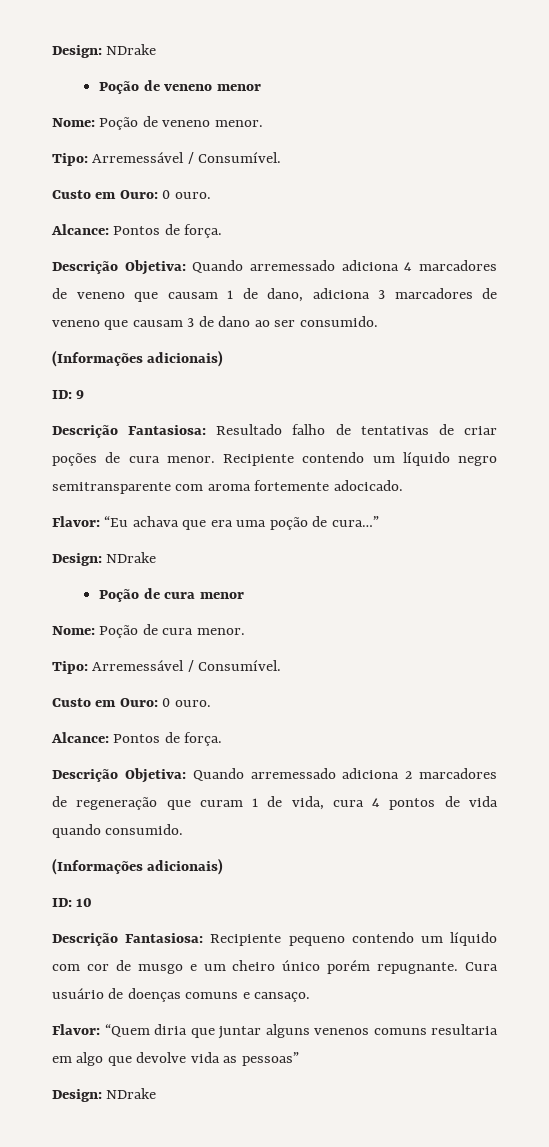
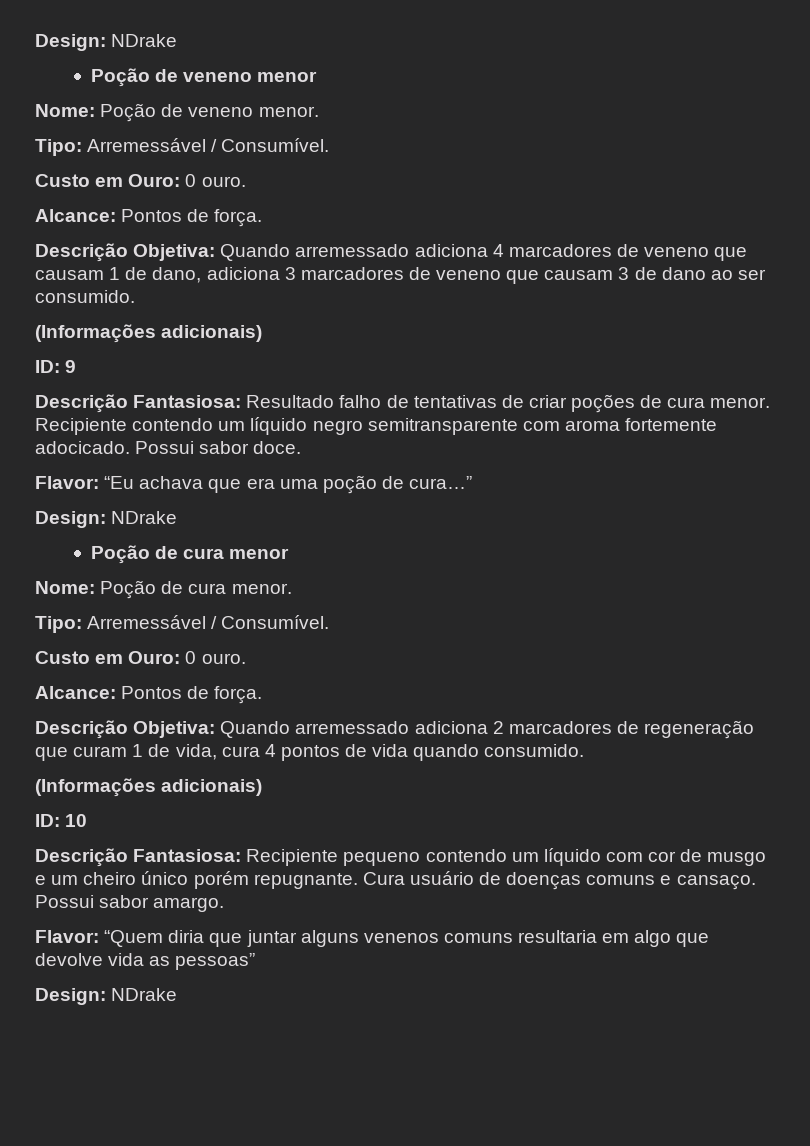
(403, 485) none -> [135,441,302,454] Possui sabor doce.
(311, 997) none -> [35,895,225,912] Possui sabor amargo.

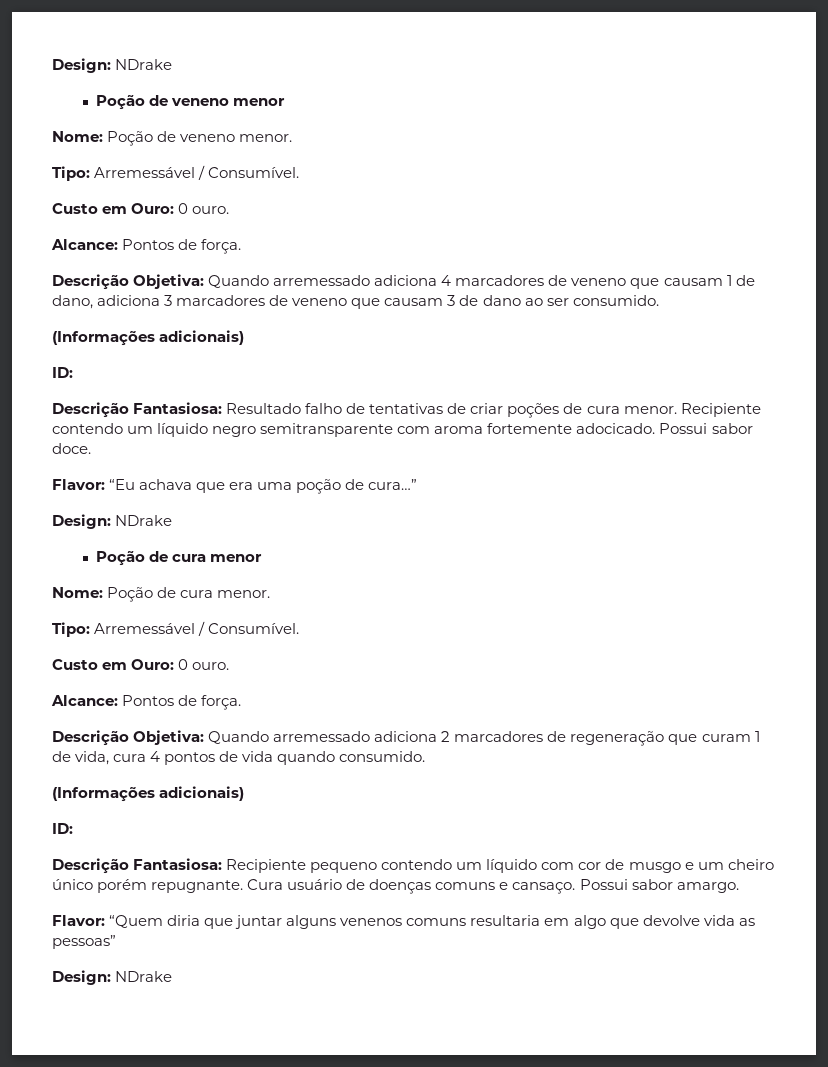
[65,360,77,373] 9 -> (73, 372) none
[65,814,88,827] 10 -> (73, 828) none

